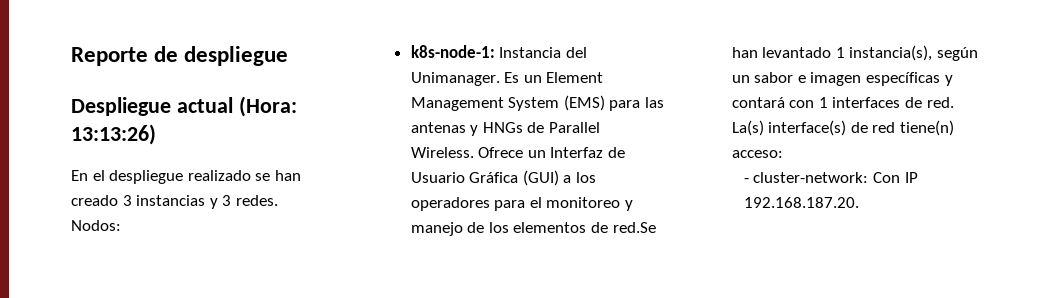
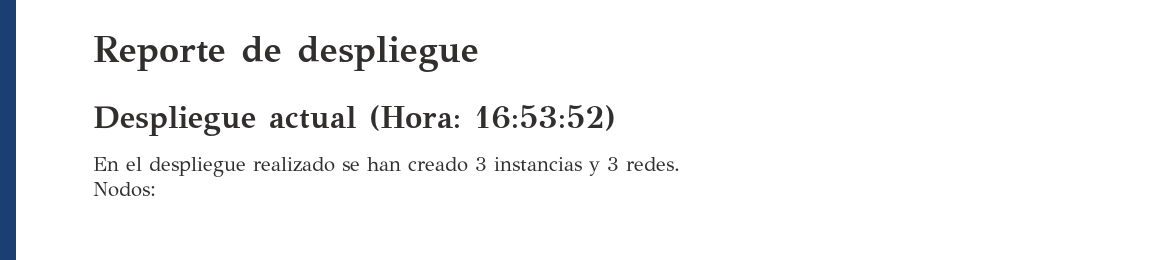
[71,124,156,145] 13:13:26) -> [474,105,616,131] 16:53:52)
[410,45,587,58] [410,72,604,86] [410,95,665,111] [410,122,601,136] [410,147,626,158] [410,170,597,186] [410,197,634,211] [410,222,656,236] [731,45,979,61] [731,72,953,86] [731,97,954,108] [731,120,955,136] [731,150,783,158] [743,172,918,183] [743,197,859,208] // k8s-node-1: Instancia del Unimanager. Es un Element Management System (EMS) para las antenas y HNGs de Parallel Wireless. Ofrece un Interfaz de Usuario Gráfica (GUI) a los operadores para el monitoreo y manejo de los elementos de red.Se han levantado 1 instancia(s), según un sabor e imagen específicas y contará con 1 interfaces de red. La(s) interface(s) de red tiene(n) acceso: // - cluster-network: Con IP 192.168.187.20. -> (156, 189) none

